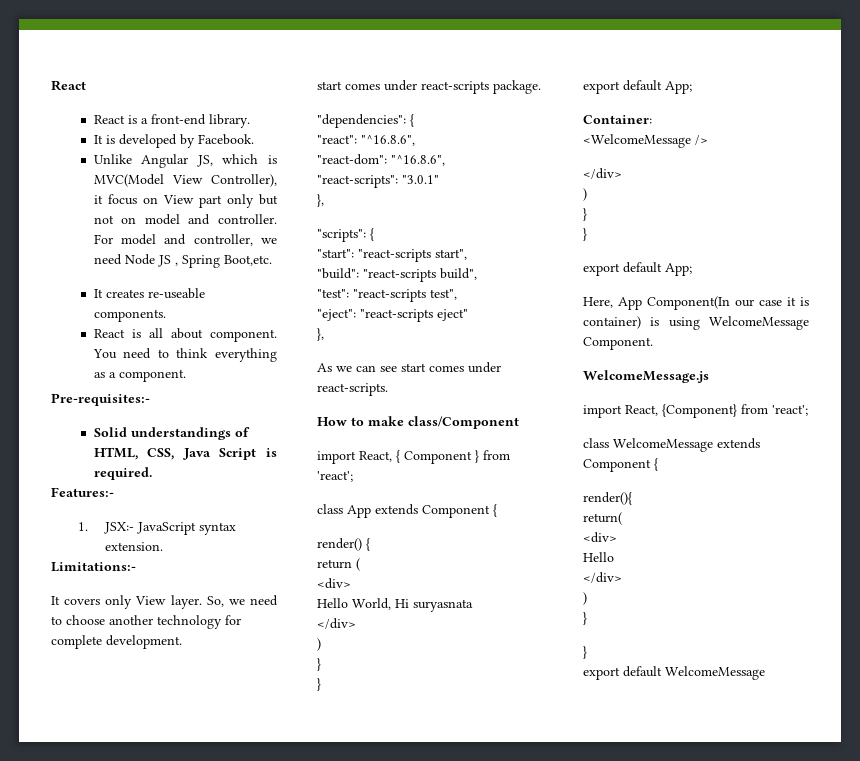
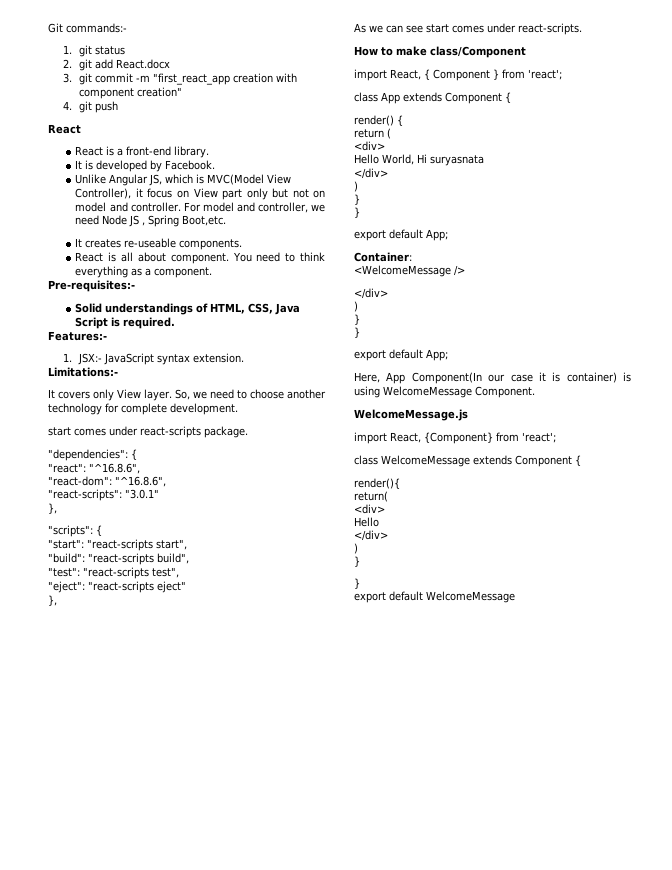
(51, 85) none -> [48,23,127,33] [63,45,125,57] [63,59,170,71] [63,73,297,85] [78,87,182,99] [63,101,118,113] Git commands:- // 1. git status // 2. git add React.docx // 3. git commit -m "first_react_app creation with component creation" // 4. git push //

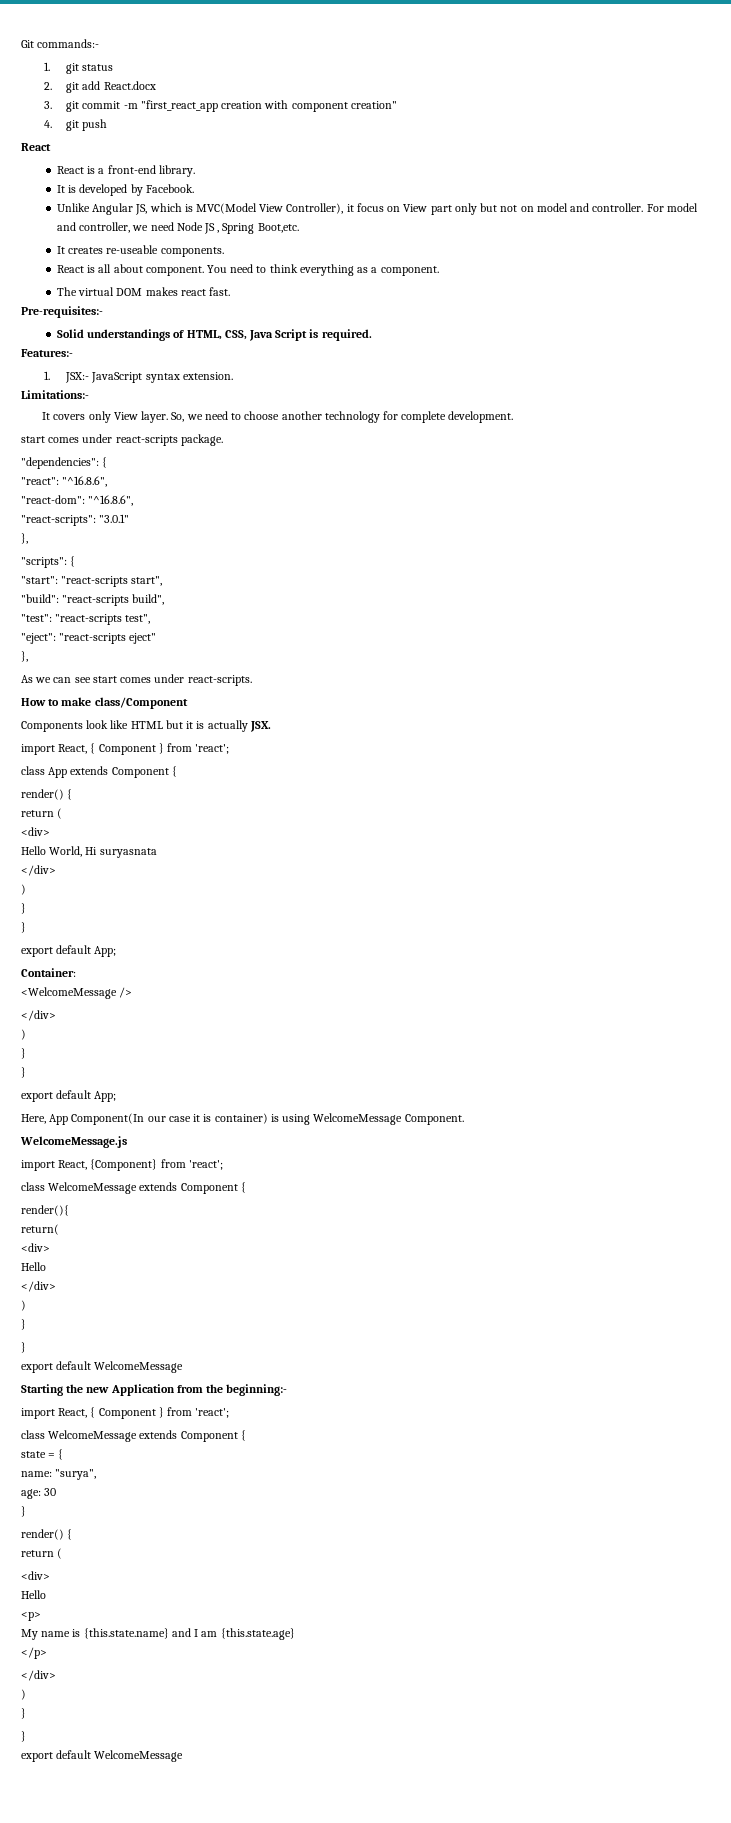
(213, 272) none -> [56,287,230,296] // The virtual DOM makes react fast.
(526, 52) none -> [21,720,271,732] // Components look like HTML but it is actually JSX.
(515, 597) none -> [21,1384,288,1396] [21,1407,230,1419] [21,1430,246,1442] [21,1449,64,1460] [21,1469,97,1480] [21,1488,57,1499] [21,1506,26,1517] [21,1529,73,1540] [21,1548,63,1559] [21,1571,50,1580] [21,1590,46,1599] [21,1612,41,1621] [21,1628,295,1640] [21,1647,47,1659] [21,1670,56,1681] [21,1689,26,1700] [21,1708,26,1719] [21,1731,26,1742] [21,1750,184,1762] // Starting the new Application from the beginning:- // import React, { Component } from 'react'; // class WelcomeMessage extends Component { // state = { // name: "surya", // age: 30 // } // render() { // return ( // <div> // Hello // <p> // My name is {this.state.name} and I am {this.state.age} // </p> // </div> // ) // } // } // export default WelcomeMessage

